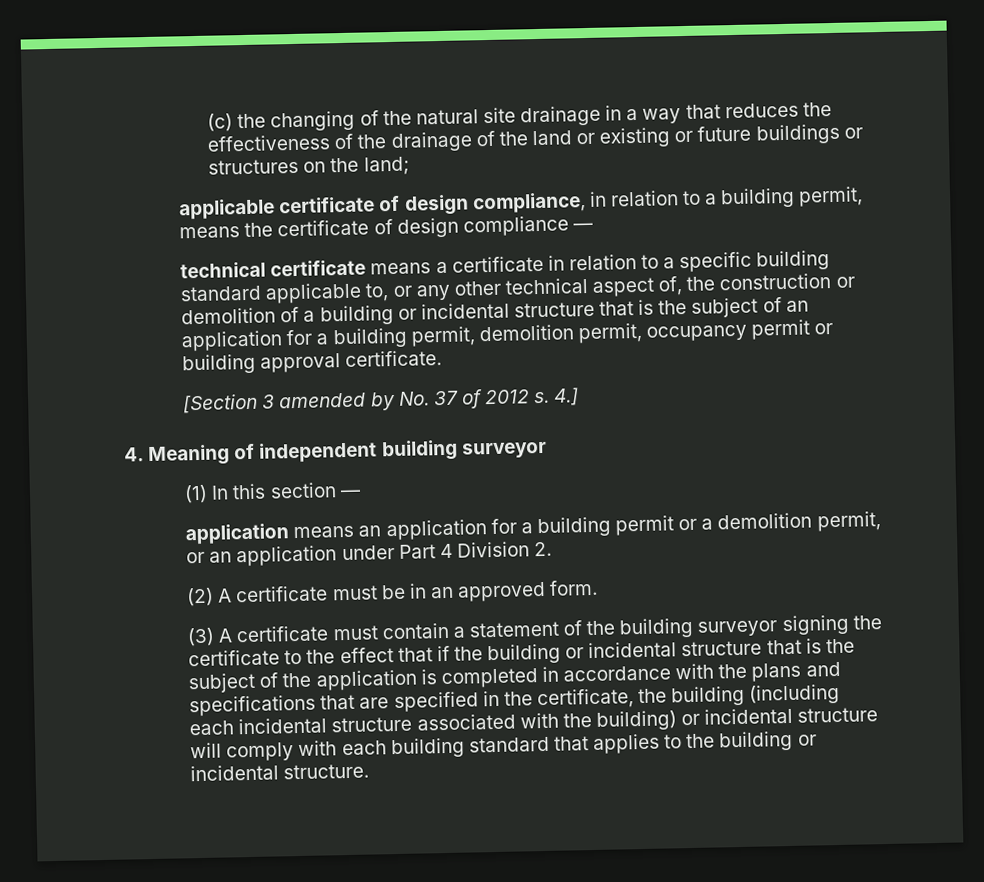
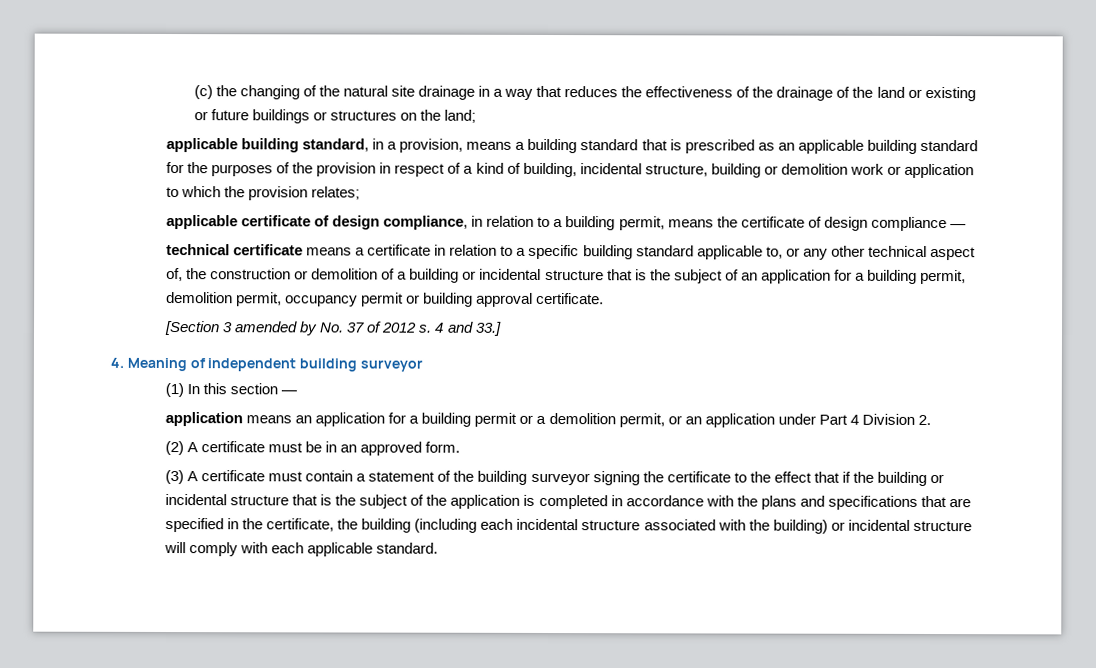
(410, 166) none -> [166,138,978,154] [166,162,975,179] [166,186,361,201] // applicable building standard, in a provision, means a building standard that is prescribed as an applicable building standard for the purposes of the provision in respect of a kind of building, incidental structure, building or demolition work or application to which the provision relates;
[553,387,580,406] 4.] -> [435,321,502,336] 4 and 33.]
[390,730,817,759] [190,763,370,782] building standard that applies to the building or incidental structure. -> [307,542,439,557] applicable standard.

